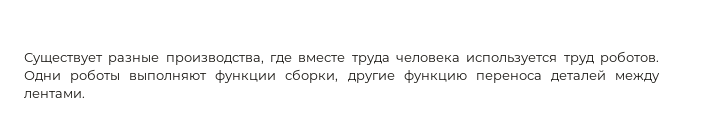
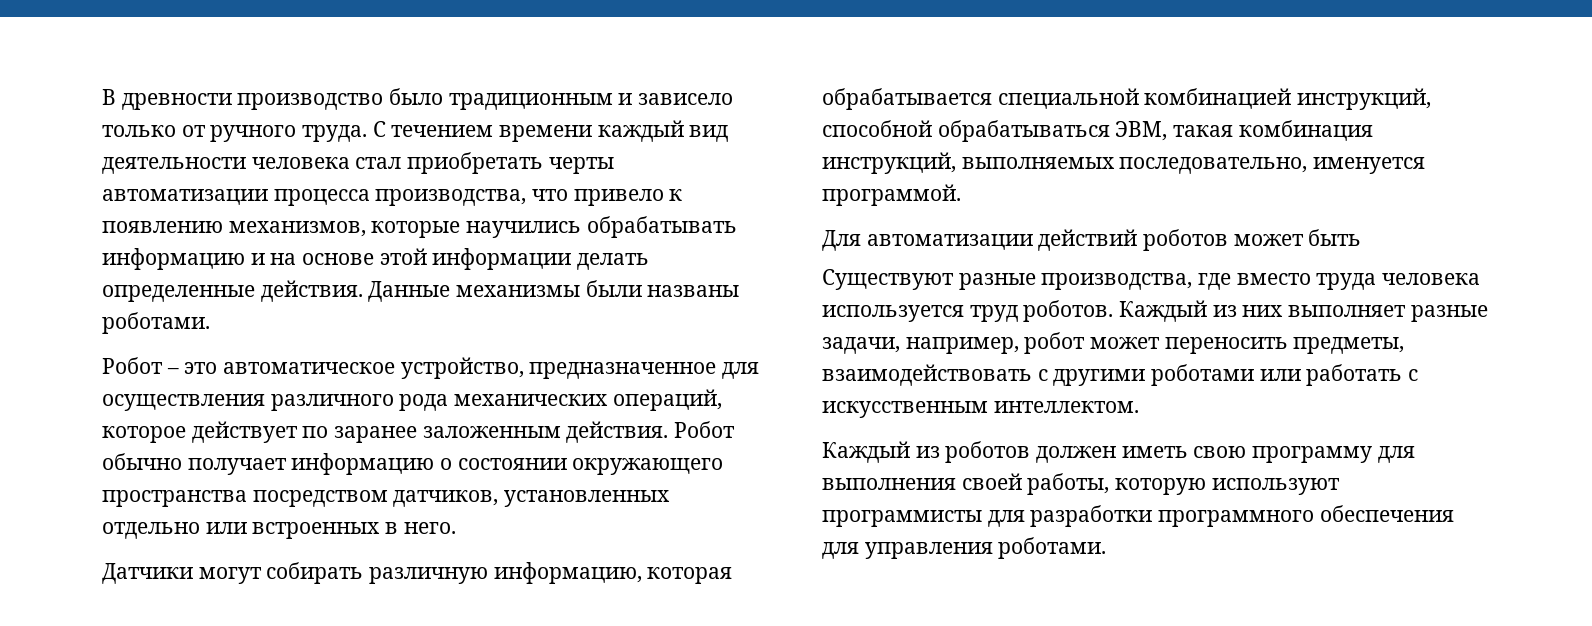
[24,53,103,65] Существует -> [102,88,734,110] [102,120,729,142] [102,152,614,174] [102,189,683,206] [102,216,737,238] [102,248,650,270] [102,280,740,302] [102,312,210,334] [102,357,760,379] [102,389,722,411] [102,421,736,443] [102,453,724,475] [102,490,671,507] [102,522,456,539] [102,562,733,584] [822,88,1432,110] [822,120,1373,142] [822,152,1426,174] [822,184,961,206] [822,229,1362,251] [822,269,954,290] В древности производство было традиционным и зависело только от ручного труда. С течением времени каждый вид деятельности человека стал приобретать черты автоматизации процесса производства, что привело к появлению механизмов, которые научились обрабатывать информацию и на основе этой информации делать определенные действия. Данные механизмы были названы роботами. // Робот – это автоматическое устройство, предназначенное для осуществления различного рода механических операций, которое действует по заранее заложенным действия. Робот обычно получает информацию о состоянии окружающего пространства посредством датчиков, установленных отдельно или встроенных в него. // Датчики могут собирать различную информацию, которая обрабатывается специальной комбинацией инструкций, способной обрабатываться ЭВМ, такая комбинация инструкций, выполняемых последовательно, именуется программой. // Для автоматизации действий роботов может быть // Существуют
[298,55,346,62] вместе -> [1236,273,1311,285] вместо
[24,69,660,83] [24,91,85,98] Одни роботы выполняют функции сборки, другие функцию переноса деталей между лентами. -> [1119,300,1488,322] [822,332,1405,354] [822,364,1419,386] [822,401,1139,418] [822,441,1415,463] [822,473,1340,495] [822,505,1454,527] [822,537,1107,559] Каждый из них выполняет разные задачи, например, робот может переносить предметы, взаимодействовать с другими роботами или работать с искусственным интеллектом. // Каждый из роботов должен иметь свою программу для выполнения своей работы, которую используют программисты для разработки программного обеспечения для управления роботами.

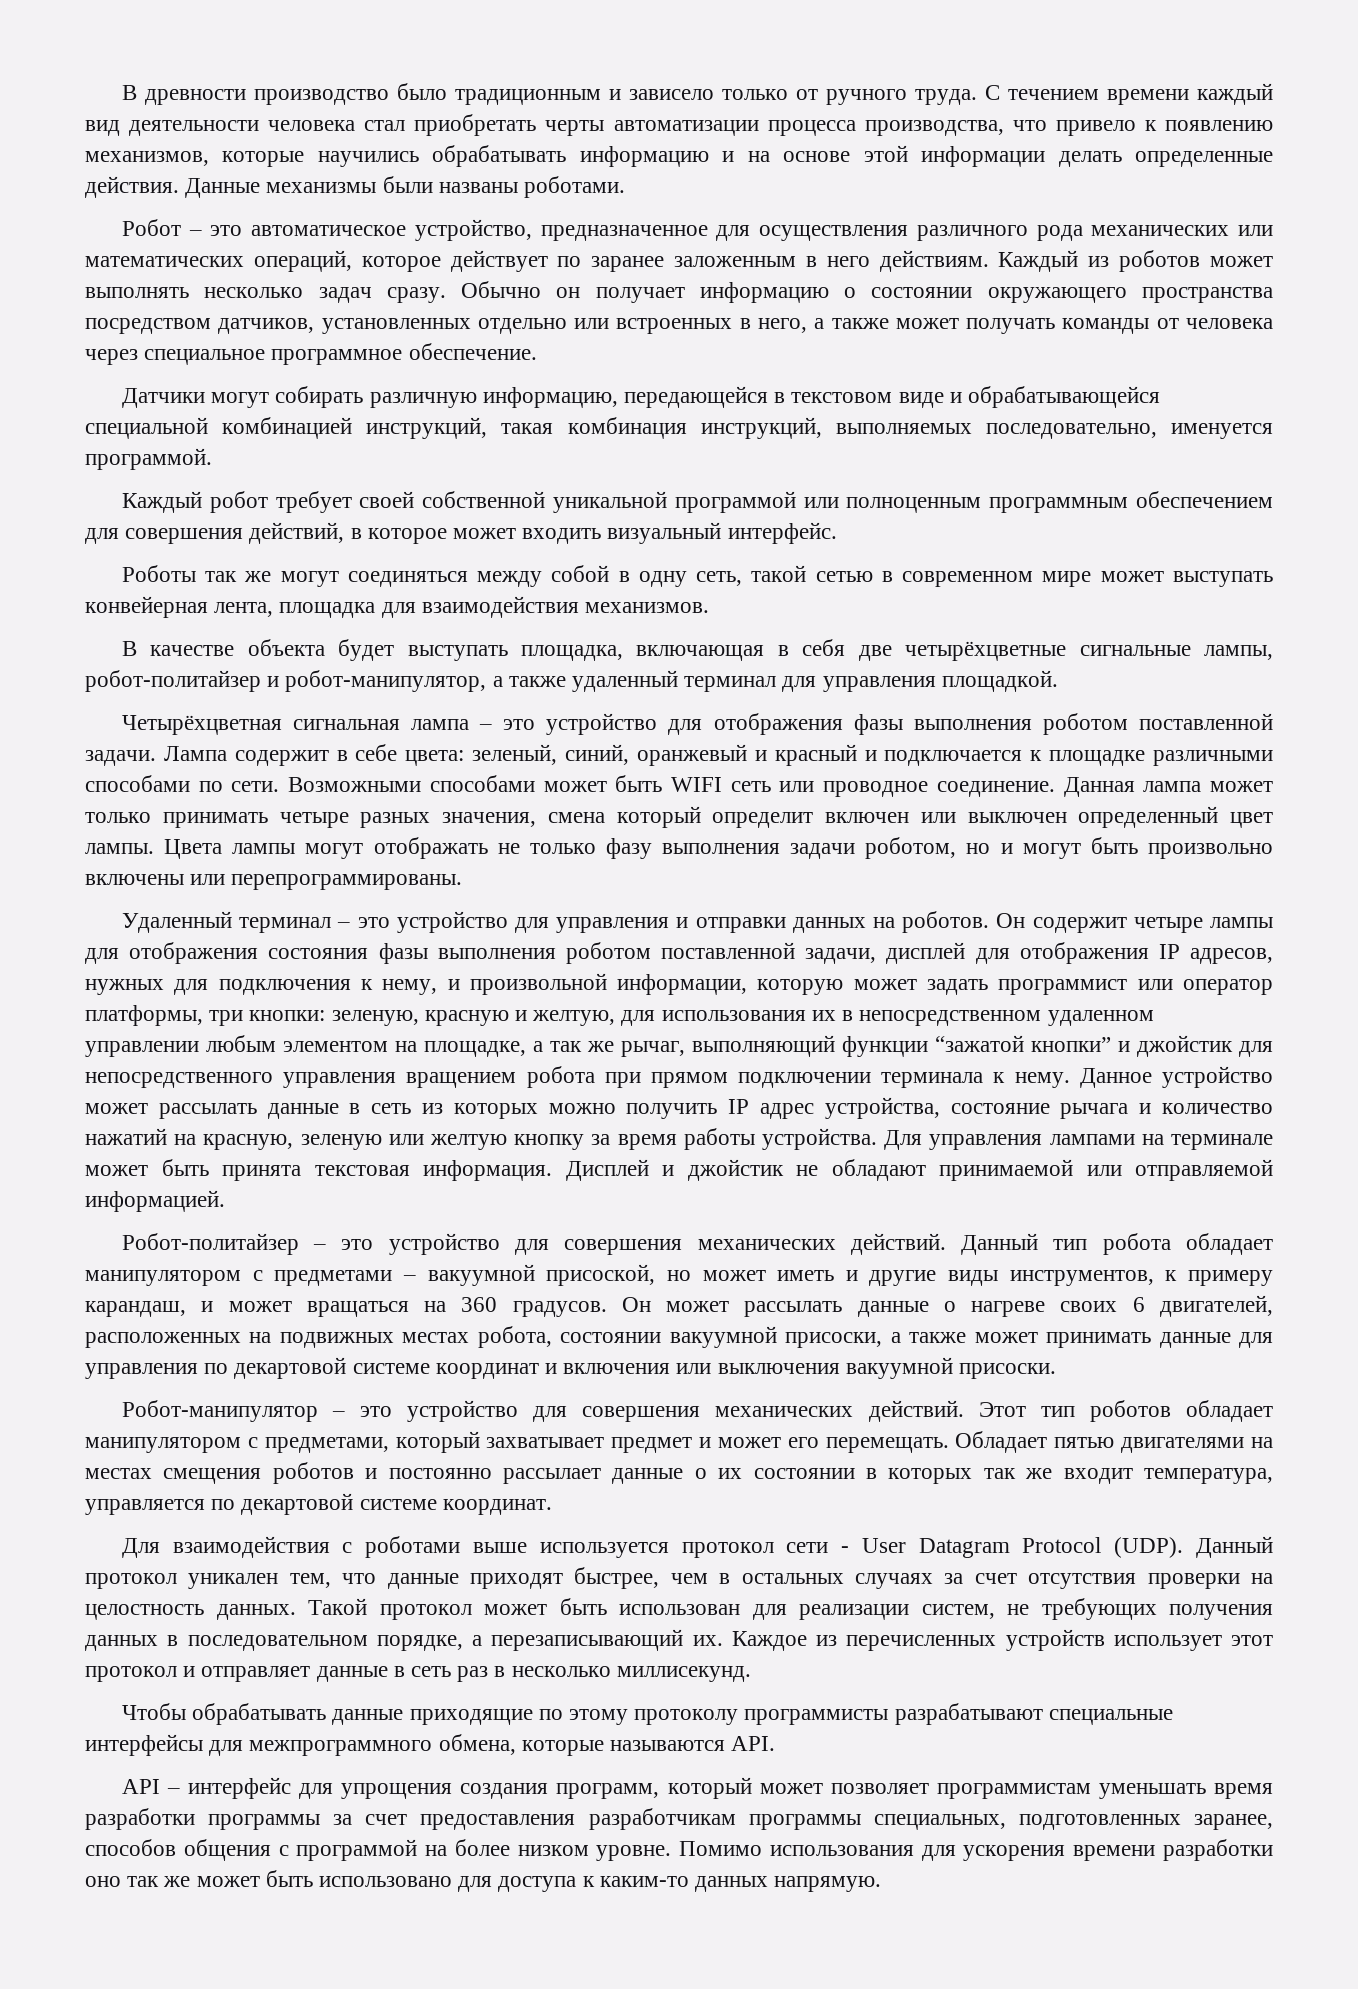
(609, 400) none -> [1237,225,1273,236] [85,256,244,267] или математических
[566,421,736,443] [102,453,182,470] действия. Робот обычно -> [805,250,1273,272] [85,281,581,303] в него действиям. Каждый из роботов может выполнять несколько задач сразу. Обычно он
[403,522,456,534] него. -> [758,318,1274,334] [85,343,537,365] него, а также может получать команды от человека через специальное программное обеспечение.
[647,567,733,584] [822,88,1432,110] [822,120,1168,142] которая обрабатывается специальной комбинацией инструкций, способной обрабатываться ЭВМ, -> [623,386,1160,408] [85,417,488,439] передающейся в текстовом виде и обрабатывающейся специальной комбинацией инструкций,
[822,229,1362,251] [822,269,1481,290] [822,300,1488,322] [822,332,1405,354] [822,364,1419,386] [822,401,1139,418] [822,441,1415,463] [822,473,1340,495] [822,505,1454,527] [822,537,1107,559] Для автоматизации действий роботов может быть // Существуют разные производства, где вместо труда человека используется труд роботов. Каждый из них выполняет разные задачи, например, робот может переносить предметы, взаимодействовать с другими роботами или работать с искусственным интеллектом. // Каждый из роботов должен иметь свою программу для выполнения своей работы, которую используют программисты для разработки программного обеспечения для управления роботами. -> [121,491,1273,513] [85,522,837,544] [121,565,1273,587] [85,596,710,618] [121,639,1274,661] [85,670,1058,692] [121,713,1274,735] [85,744,1273,766] [85,775,1273,797] [85,806,1273,828] [85,837,1273,859] [85,874,463,890] [121,911,1273,933] [85,942,1273,964] [85,973,1273,995] [85,1005,1154,1026] [85,1035,1273,1057] [85,1066,1273,1088] [85,1097,1273,1119] [85,1128,1274,1150] [85,1159,1273,1181] [85,1190,225,1212] [121,1233,1274,1255] [85,1264,1273,1286] [85,1295,1273,1317] [85,1326,1273,1348] [85,1357,1057,1379] [121,1400,1274,1422] [85,1431,1273,1453] [85,1462,1273,1484] [85,1493,552,1515] [121,1536,1273,1558] [85,1567,1273,1589] [85,1598,1273,1620] [85,1629,1273,1651] [85,1666,751,1682] [121,1703,1173,1725] [85,1734,776,1756] [121,1777,1273,1799] [85,1808,1273,1830] [85,1839,1273,1861] [85,1870,882,1892] Каждый робот требует своей собственной уникальной программой или полноценным программным обеспечением для совершения действий, в которое может входить визуальный интерфейс. // Роботы так же могут соединяться между собой в одну сеть, такой сетью в современном мире может выступать конвейерная лента, площадка для взаимодействия механизмов. // В качестве объекта будет выступать площадка, включающая в себя две четырёхцветные сигнальные лампы, робот-политайзер и робот-манипулятор, а также удаленный терминал для управления площадкой. // Четырёхцветная сигнальная лампа – это устройство для отображения фазы выполнения роботом поставленной задачи. Лампа содержит в себе цвета: зеленый, синий, оранжевый и красный и подключается к площадке различными способами по сети. Возможными способами может быть WIFI сеть или проводное соединение. Данная лампа может только принимать четыре разных значения, смена который определит включен или выключен определенный цвет лампы. Цвета лампы могут отображать не только фазу выполнения задачи роботом, но и могут быть произвольно включены или перепрограммированы. // Удаленный терминал – это устройство для управления и отправки данных на роботов. Он содержит четыре лампы для отображения состояния фазы выполнения роботом поставленной задачи, дисплей для отображения IP адресов, нужных для подключения к нему, и произвольной информации, которую может задать программист или оператор платформы, три кнопки: зеленую, красную и желтую, для использования их в непосредственном удаленном управлении любым элементом на площадке, а так же рычаг, выполняющий функции “зажатой кнопки” и джойстик для непосредственного управления вращением робота при прямом подключении терминала к нему. Данное устройство может рассылать данные в сеть из которых можно получить IP адрес устройства, состояние рычага и количество нажатий на красную, зеленую или желтую кнопку за время работы устройства. Для управления лампами на терминале может быть принята текстовая информация. Дисплей и джойстик не обладают принимаемой или отправляемой информацией. // Робот-политайзер – это устройство для совершения механических действий. Данный тип робота обладает манипулятором с предметами – вакуумной присоской, но может иметь и другие виды инструментов, к примеру карандаш, и может вращаться на 360 градусов. Он может рассылать данные о нагреве своих 6 двигателей, расположенных на подвижных местах робота, состоянии вакуумной присоски, а также может принимать данные для управления по декартовой системе координат и включения или выключения вакуумной присоски. // Робот-манипулятор – это устройство для совершения механических действий. Этот тип роботов обладает манипулятором с предметами, который захватывает предмет и может его перемещать. Обладает пятью двигателями на местах смещения роботов и постоянно рассылает данные о их состоянии в которых так же входит температура, управляется по декартовой системе координат. // Для взаимодействия с роботами выше используется протокол сети - User Datagram Protocol (UDP). Данный протокол уникален тем, что данные приходят быстрее, чем в остальных случаях за счет отсутствия проверки на целостность данных. Такой протокол может быть использован для реализации систем, не требующих получения данных в последовательном порядке, а перезаписывающий их. Каждое из перечисленных устройств использует этот протокол и отправляет данные в сеть раз в несколько миллисекунд. // Чтобы обрабатывать данные приходящие по этому протоколу программисты разрабатывают специальные интерфейсы для межпрограммного обмена, которые называются API. // API – интерфейс для упрощения создания программ, который может позволяет программистам уменьшать время разработки программы за счет предоставления разработчикам программы специальных, подготовленных заранее, способов общения с программой на более низком уровне. Помимо использования для ускорения времени разработки оно так же может быть использовано для доступа к каким-то данных напрямую.

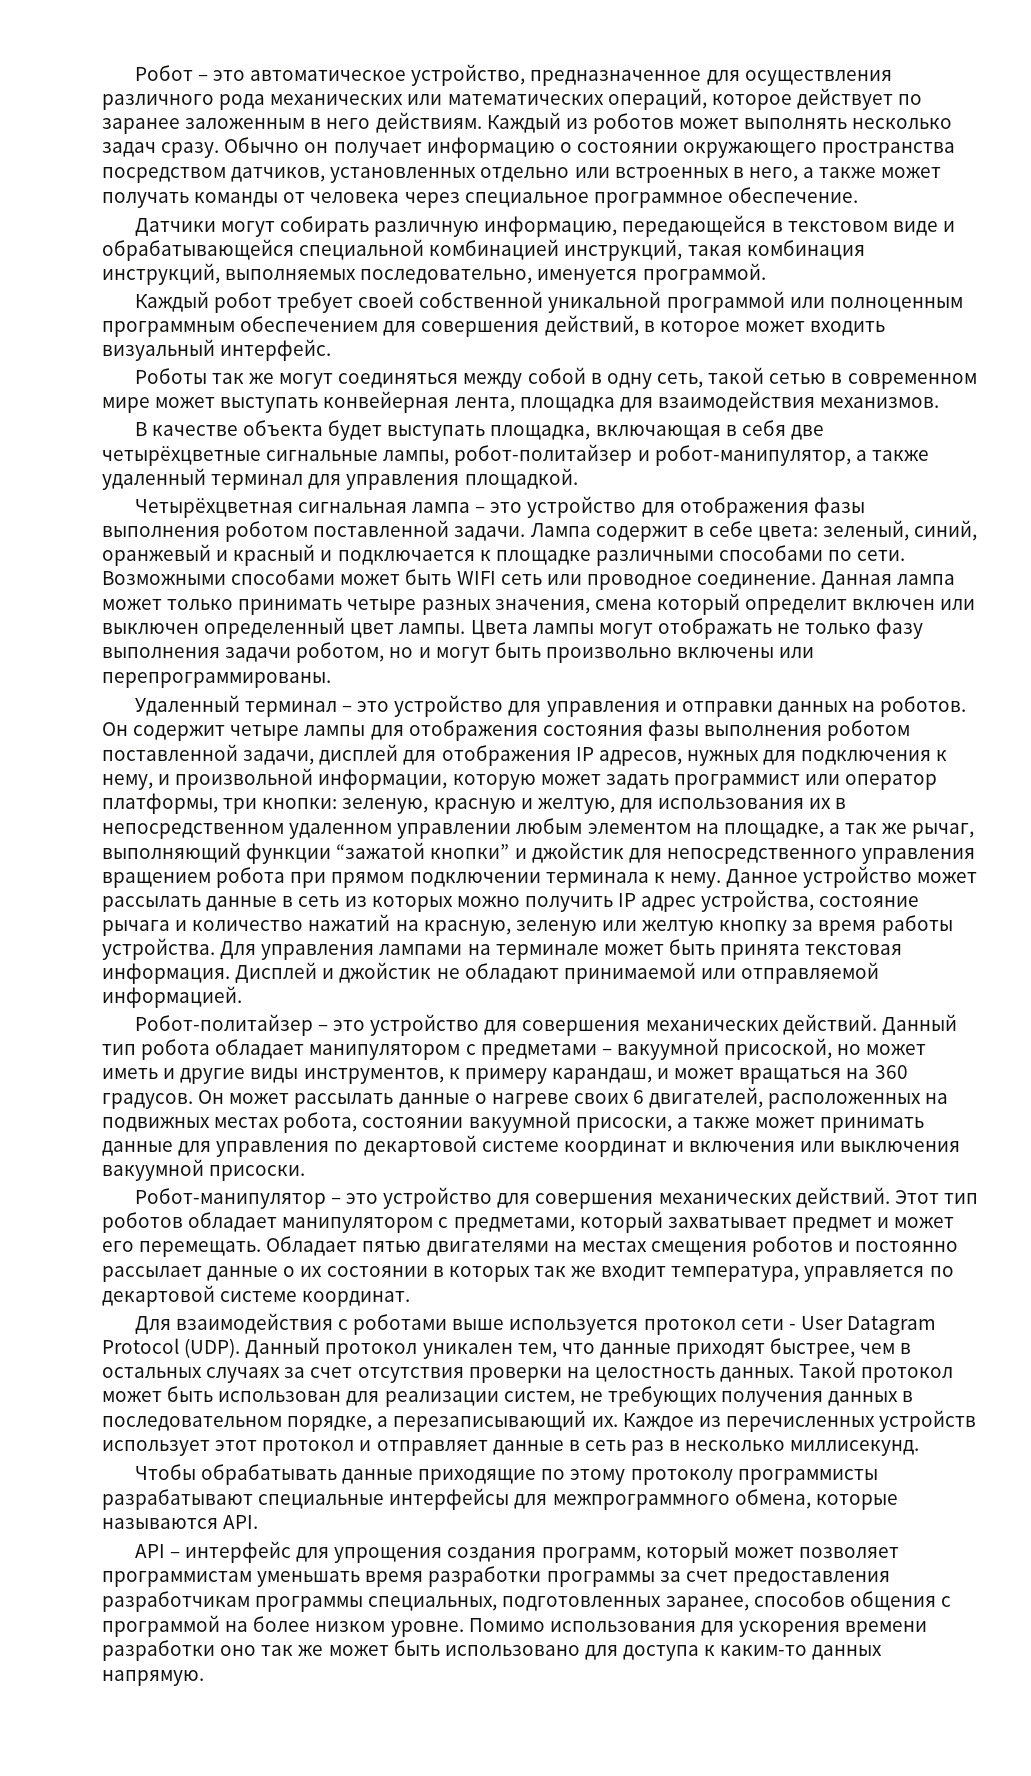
[121,83,1273,105] [85,114,1273,136] [85,145,1274,167] [85,176,626,198] В древности производство было традиционным и зависело только от ручного труда. С течением времени каждый вид деятельности человека стал приобретать черты автоматизации процесса производства, что привело к появлению механизмов, которые научились обрабатывать информацию и на основе этой информации делать определенные действия. Данные механизмы были названы роботами. // -> (134, 73) none

